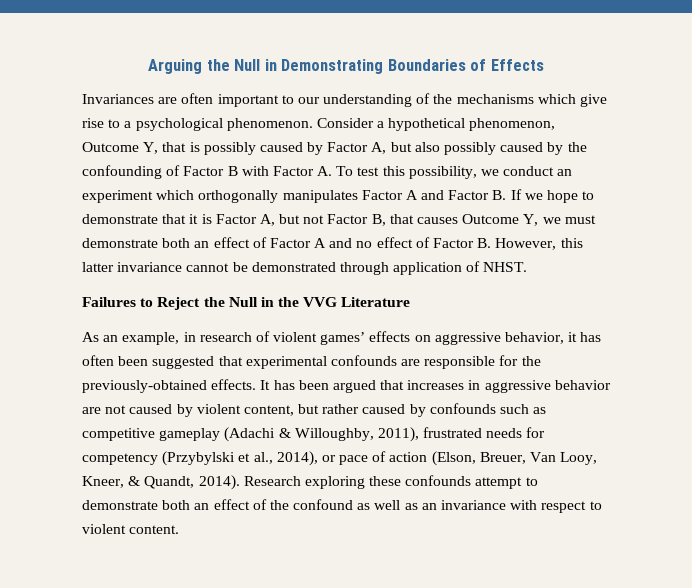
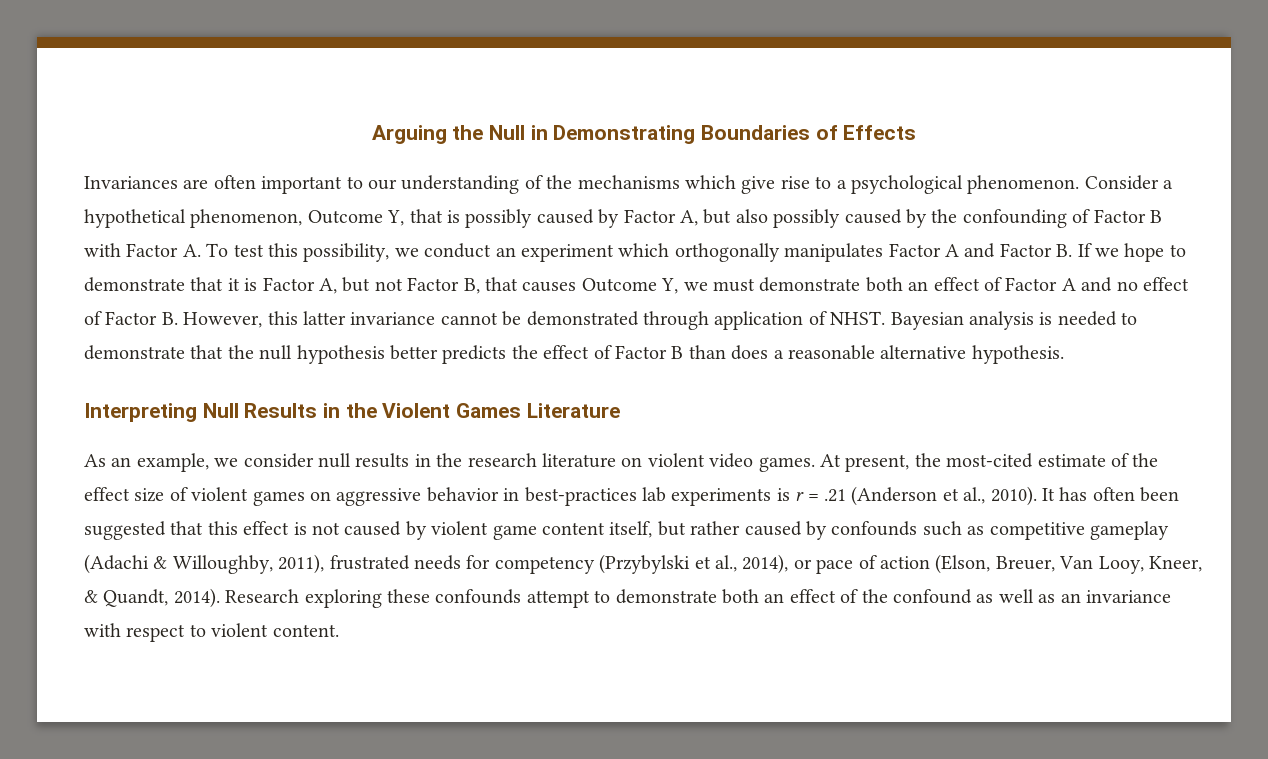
[82,297,411,310] [82,331,578,345] // Failures to Reject the Null in the VVG Literature // As an example, in research of violent games’ effects on aggressive behavior, it -> [890,311,1138,330] [84,345,1064,364] [84,403,620,422] [84,453,1159,472] [84,486,1055,506] Bayesian analysis is needed to demonstrate that the null hypothesis better predicts the effect of Factor B than does a reasonable alternative hypothesis. // Interpreting Null Results in the Violent Games Literature // As an example, we consider null results in the research literature on violent video games. At present, the most-cited estimate of the effect size of violent games on aggressive behavior in best-practices lab experiments is r = .21 (Anderson et al., 2010). It
[245,355,541,369] [82,379,611,393] [82,407,101,414] experimental confounds are responsible for the previously-obtained effects. It has been argued that increases in aggressive behavior are -> [207,521,307,535] this effect is
[243,405,294,416] content, -> [492,521,653,540] game content itself,

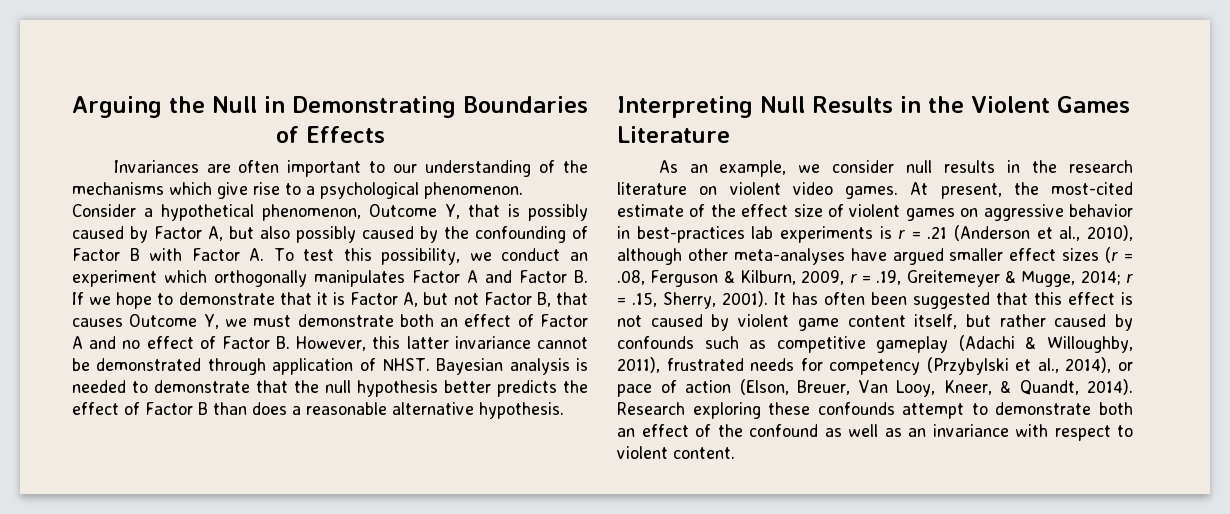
[990,486,1037,506] 2010). -> [1087,225,1133,241] [617,247,1133,265] [617,270,1133,287] [617,291,768,309] 2010), although other meta-analyses have argued smaller effect sizes (r = .08, Ferguson & Kilburn, 2009, r = .19, Greitemeyer & Mugge, 2014; r = .15, Sherry, 2001).

